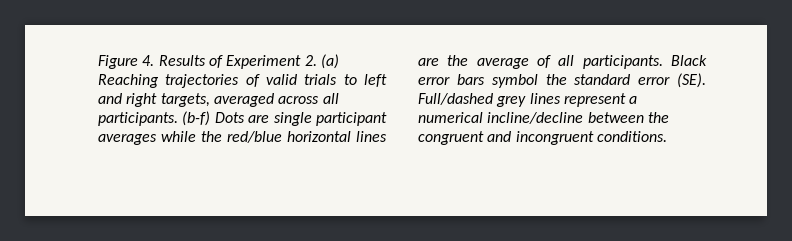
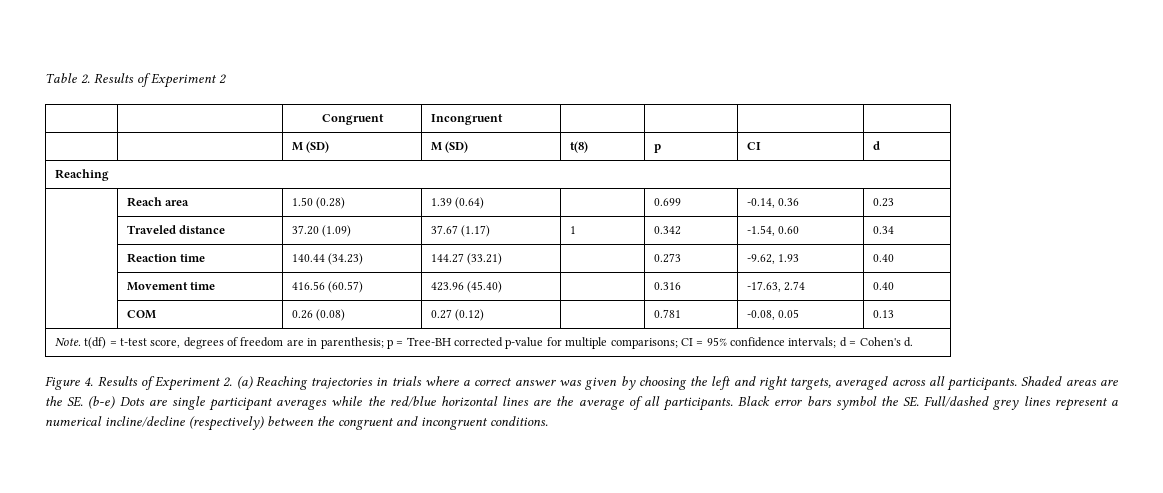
(98, 62) none -> [45,73,227,88] [321,114,384,125] [430,114,503,125] [291,141,330,153] [430,141,469,153] [569,141,588,153] [653,144,661,153] [746,142,761,150] [872,141,880,150] [54,169,109,181] [126,197,190,207] [291,197,346,209] [430,197,485,209] [653,198,681,206] [746,198,800,208] [872,198,894,207] [126,225,226,234] [291,225,352,237] [430,225,491,237] [569,226,576,234] [653,226,681,235] [746,225,800,236] [872,226,894,234] [126,253,206,263] [291,253,364,265] [430,253,503,265] [653,253,681,263] [746,254,800,264] [872,254,894,262] [126,282,216,291] [291,281,364,293] [430,281,503,293] [653,282,681,290] [746,281,806,292] [872,282,894,290] [126,310,156,319] [291,309,346,321] [430,309,485,321] [653,309,681,318] [746,309,800,320] [872,310,894,318] [54,337,913,349] Table 2. Results of Experiment 2 // | | Congruent | Incongruent | | | | // | | M (SD) | M (SD) | t(8) | p | CI | d // Reaching // | Reach area | 1.50 (0.28) | 1.39 (0.64) | | 0.699 | -0.14, 0.36 | 0.23 // | Traveled distance | 37.20 (1.09) | 37.67 (1.17) | 1 | 0.342 | -1.54, 0.60 | 0.34 // | Reaction time | 140.44 (34.23) | 144.27 (33.21) | | 0.273 | -9.62, 1.93 | 0.40 // | Movement time | 416.56 (60.57) | 423.96 (45.40) | | 0.316 | -17.63, 2.74 | 0.40 // | COM | 0.26 (0.08) | 0.27 (0.12) | | 0.781 | -0.08, 0.05 | 0.13 // Note. t(df) = t-test score, degrees of freedom are in parenthesis; p = Tree-BH corrected p-value for multiple comparisons; CI = 95% confidence intervals; d = Cohen's d. //
[245,74,357,87] of valid trials to -> [376,376,708,390] in trials where a correct answer was given by choosing the
[182,111,211,126] (b-f) -> [1021,376,1118,386] [45,396,116,409] Shaded areas are the SE. (b-e)
[574,73,706,88] standard error (SE). -> [903,396,920,407] SE.
(584, 118) none -> [189,416,264,431] (respectively)

